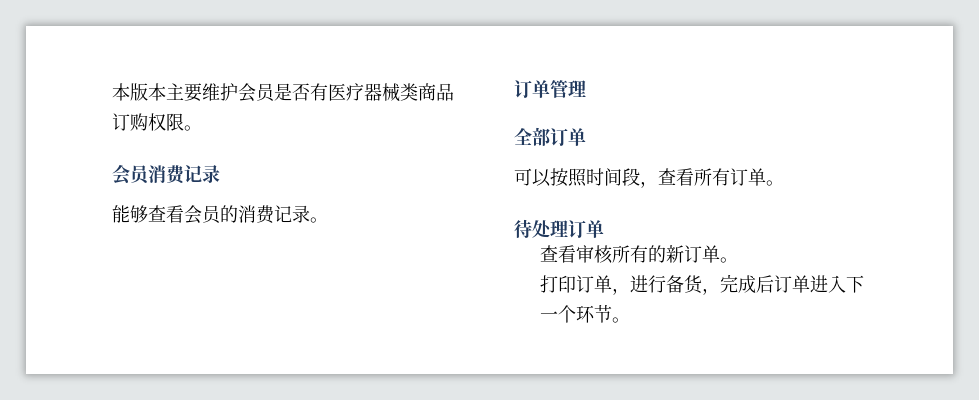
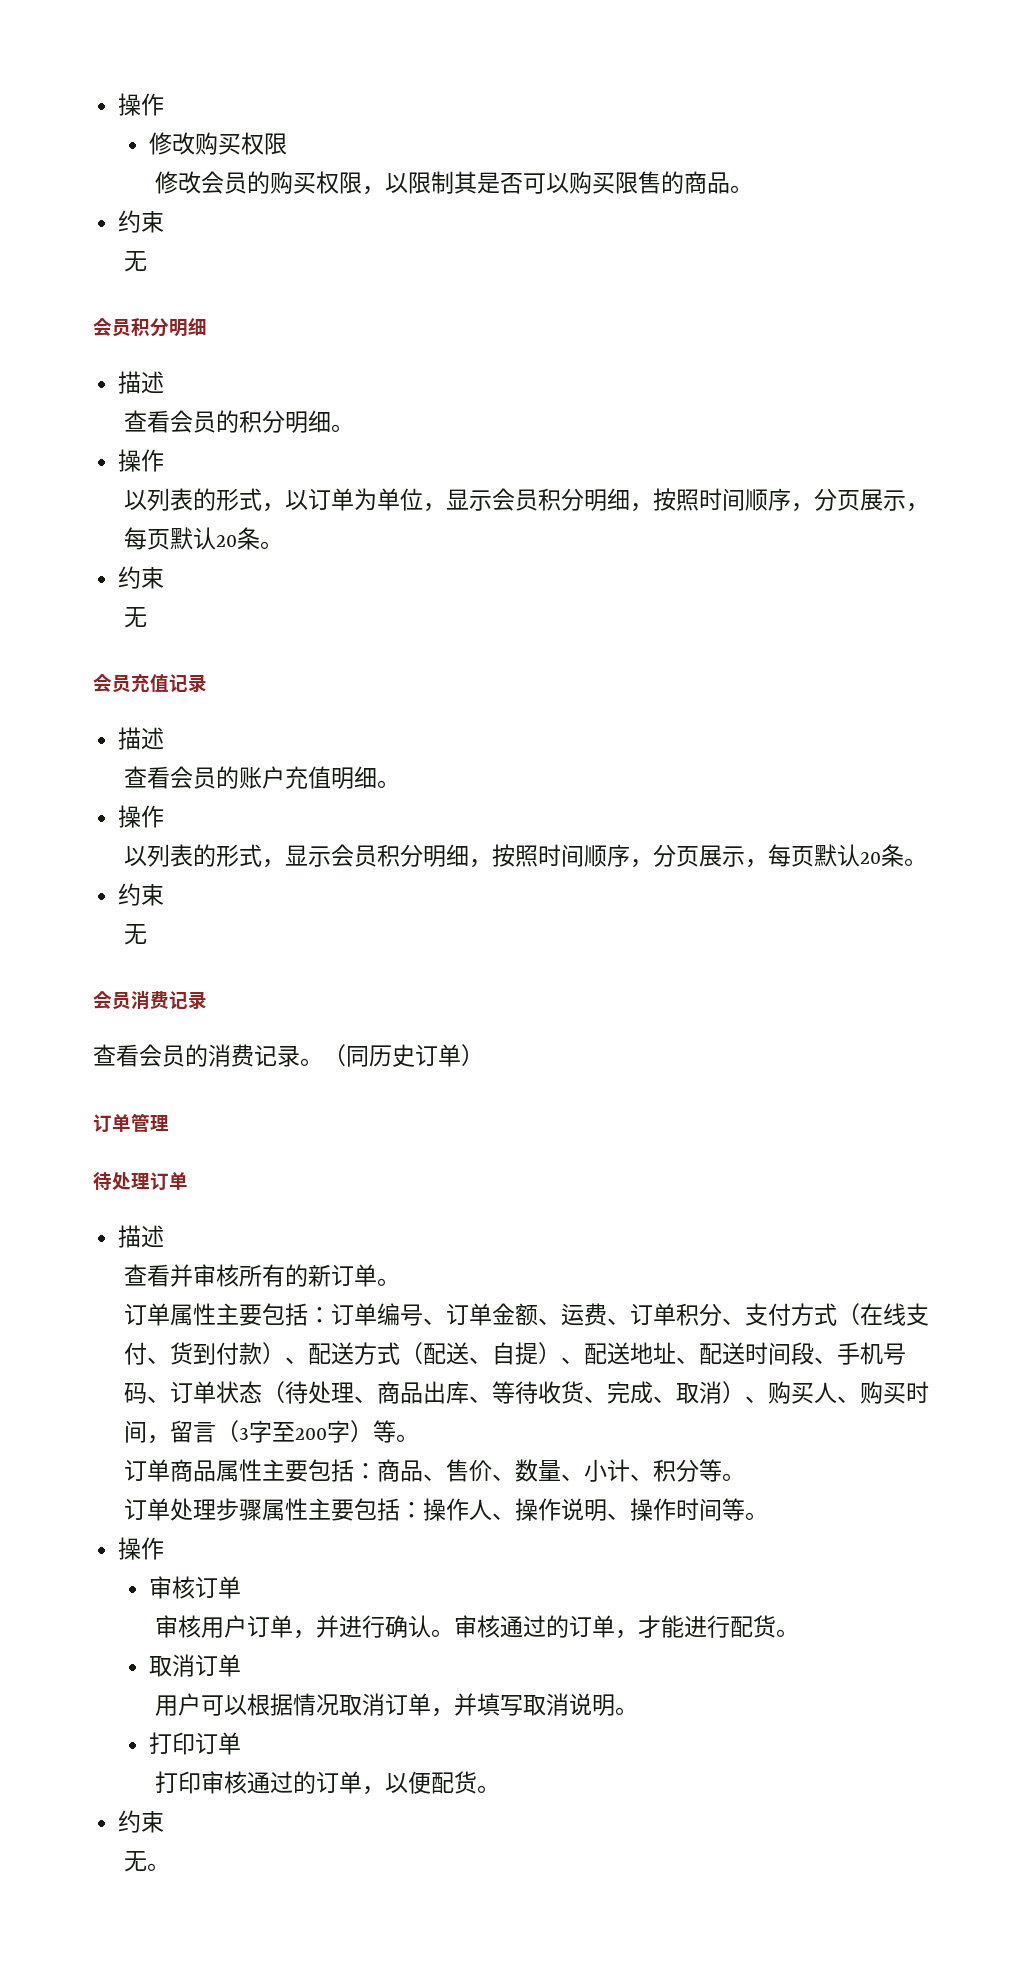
[112,83,454,102] [112,113,202,131] 本版本主要维护会员是否有医疗器械类商品订购权限。 -> [118,93,165,116] [149,132,288,155] [155,171,754,195] [118,210,165,233] [124,251,148,272] [93,318,207,337] [118,371,165,394] [124,410,355,433] [118,449,165,472] [124,488,930,512] [124,527,284,550] [118,566,165,589] [124,607,148,628] [93,674,207,693] [118,727,165,750] [124,766,401,789] [118,805,165,828] [124,844,928,868] [118,883,165,906] [124,924,148,945] 操作 // 修改购买权限 // 修改会员的购买权限，以限制其是否可以购买限售的商品。 // 约束 // 无 // 会员积分明细 // 描述 // 查看会员的积分明细。 // 操作 // 以列表的形式，以订单为单位，显示会员积分明细，按照时间顺序，分页展示，每页默认20条。 // 约束 // 无 // 会员充值记录 // 描述 // 查看会员的账户充值明细。 // 操作 // 以列表的形式，显示会员积分明细，按照时间顺序，分页展示，每页默认20条。 // 约束 // 无
[112,205,148,223] 能够 -> (207, 1000) none
(328, 220) none -> [323,1044,484,1067] （同历史订单）
[514,127,586,146] [514,168,784,188] // 全部订单 // 可以按照时间段，查看所有订单。 -> (169, 1123) none
[540,245,577,263] // 查看 -> [118,1225,165,1248] [124,1264,194,1287] // 描述 // 查看并
[540,274,865,295] [540,305,631,323] 打印订单，进行备货，完成后订单进入下一个环节。 -> [124,1303,930,1326] [124,1342,907,1365] [124,1381,930,1404] [124,1420,420,1444] [124,1459,746,1482] [124,1498,769,1521] [118,1537,165,1560] [149,1576,242,1599] [155,1615,800,1639] [149,1654,242,1677] [155,1693,639,1717] [149,1732,242,1755] [155,1771,501,1795] [118,1810,165,1833] [124,1851,171,1872] 订单属性主要包括：订单编号、订单金额、运费、订单积分、支付方式（在线支付、货到付款）、配送方式（配送、自提）、配送地址、配送时间段、手机号码、订单状态（待处理、商品出库、等待收货、完成、取消）、购买人、购买时间，留言（3字至200字）等。 // 订单商品属性主要包括：商品、售价、数量、小计、积分等。 // 订单处理步骤属性主要包括：操作人、操作说明、操作时间等。 // 操作 // 审核订单 // 审核用户订单，并进行确认。审核通过的订单，才能进行配货。 // 取消订单 // 用户可以根据情况取消订单，并填写取消说明。 // 打印订单 // 打印审核通过的订单，以便配货。 // 约束 // 无。

